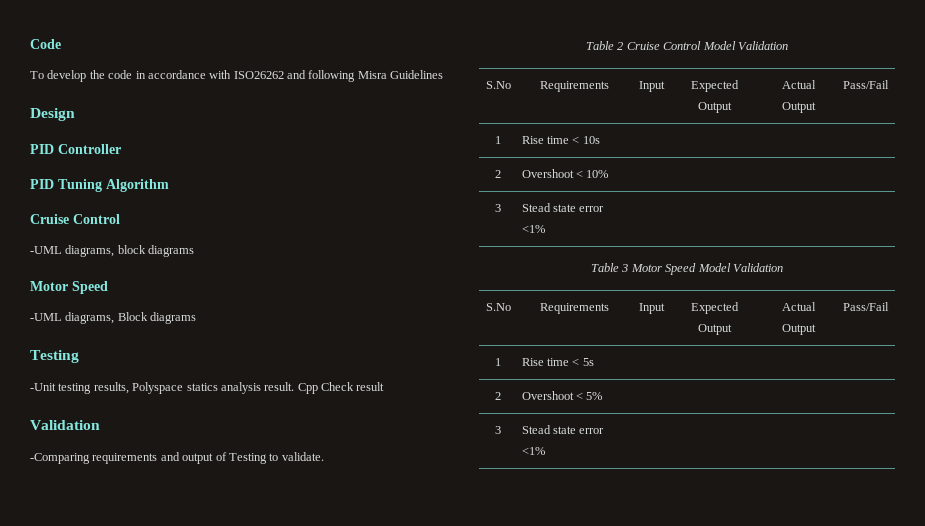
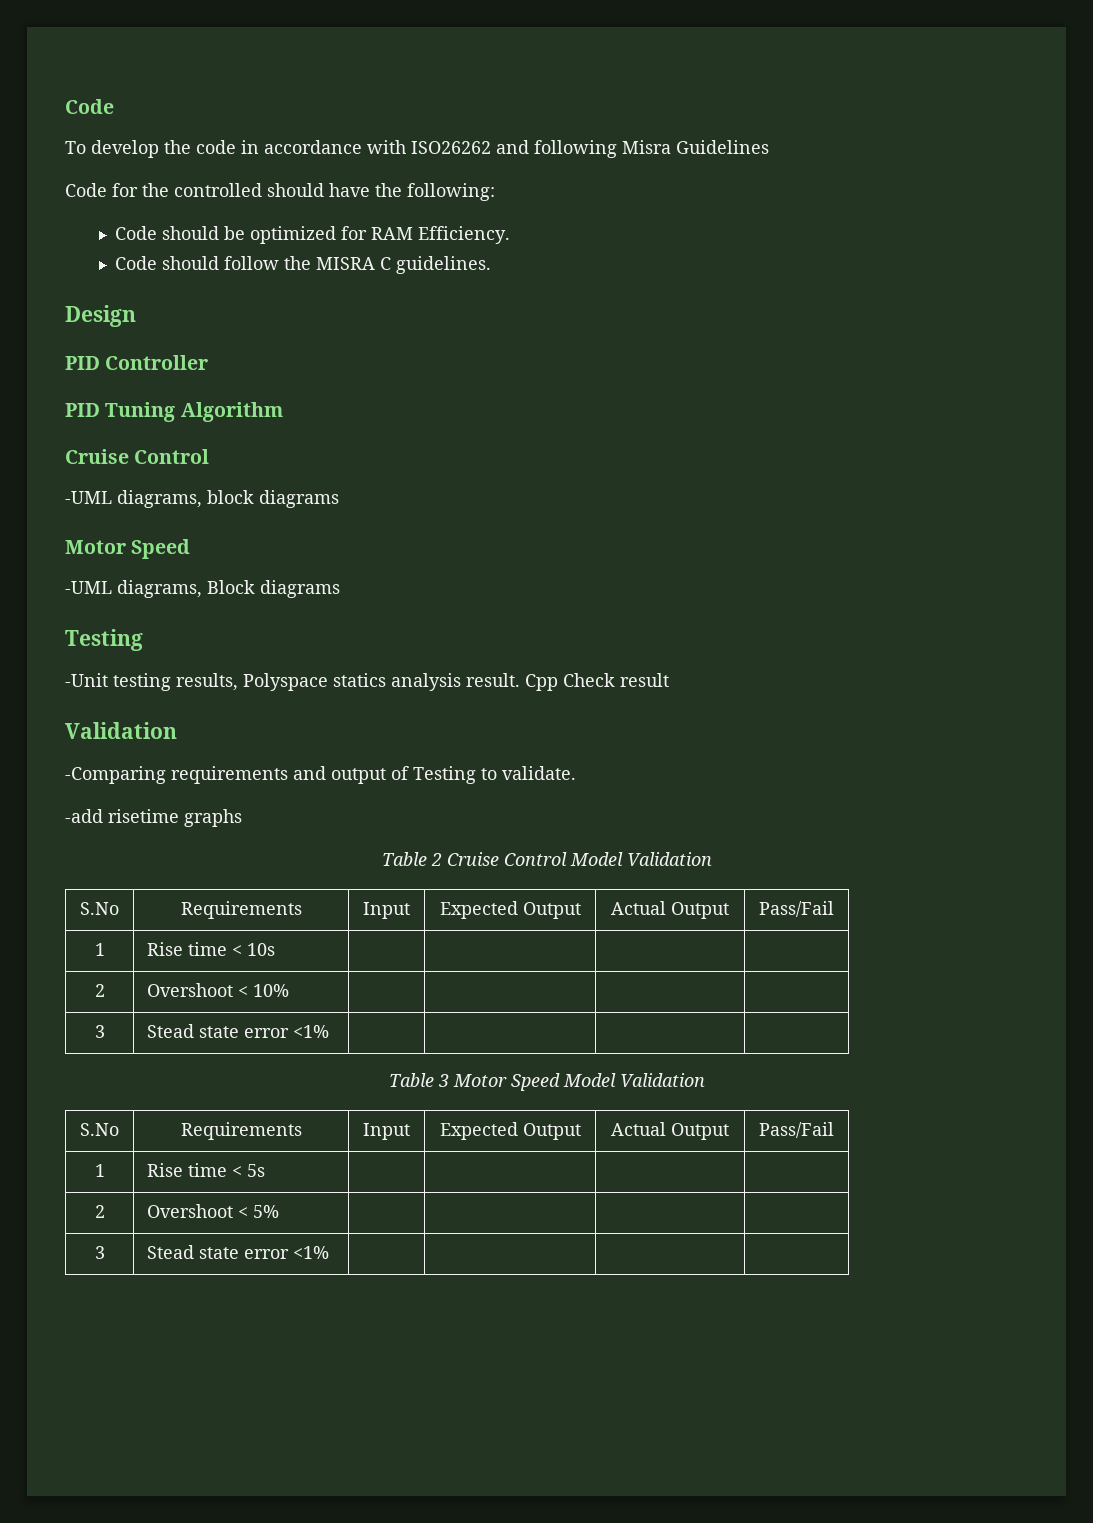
(444, 74) none -> [65,183,495,201] [114,226,510,244] [114,256,491,274] // Code for the controlled should have the following: // Code should be optimized for RAM Efficiency. // Code should follow the MISRA C guidelines.
(324, 456) none -> [65,809,242,827] // -add risetime graphs

